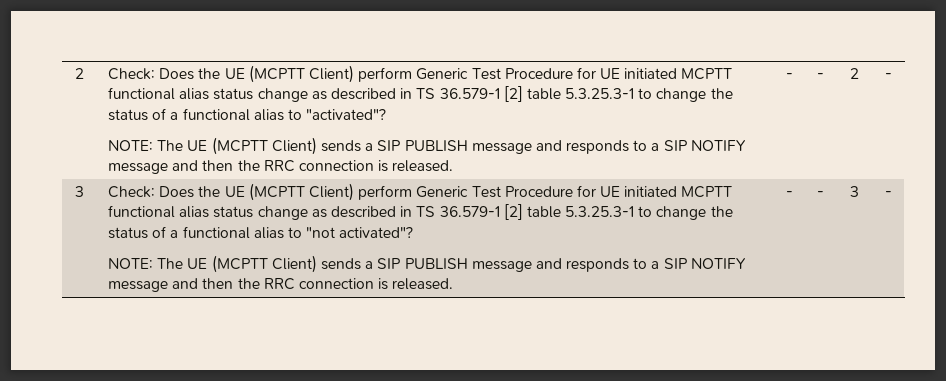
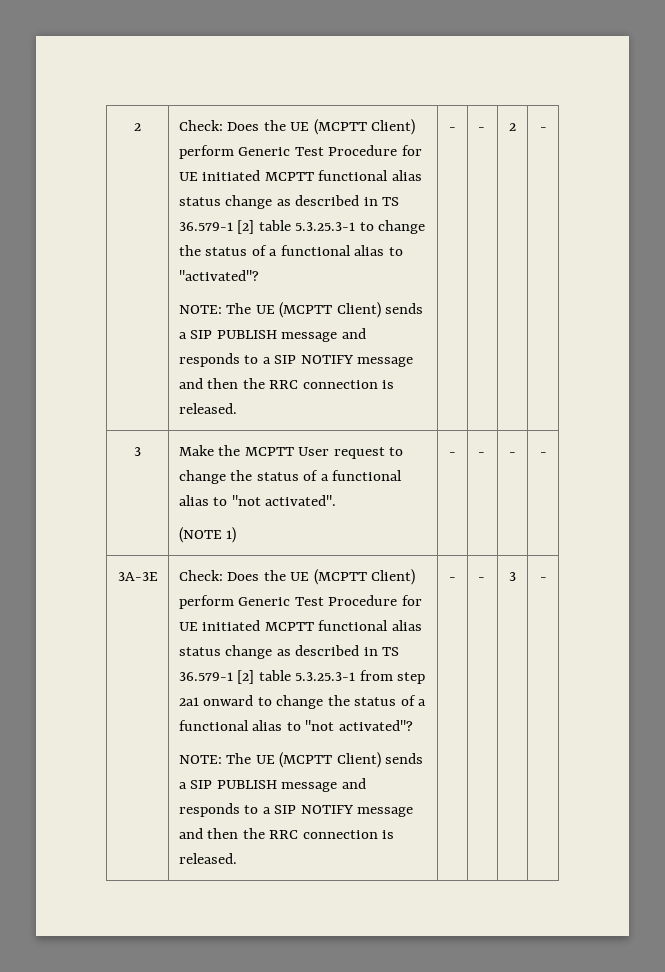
(84, 191) none -> [178,445,404,459] [178,470,403,484] [178,495,337,506] [178,527,237,543] [449,452,456,456] [477,452,485,456] [509,452,516,456] [539,452,547,456] [117,572,158,581] | Make the MCPTT User request to change the status of a functional alias to "not activated". // (NOTE 1) | - | - | - | - // 3A-3E
(635, 211) none -> [359,670,426,684] [178,695,254,706] from step 2a1 onward

